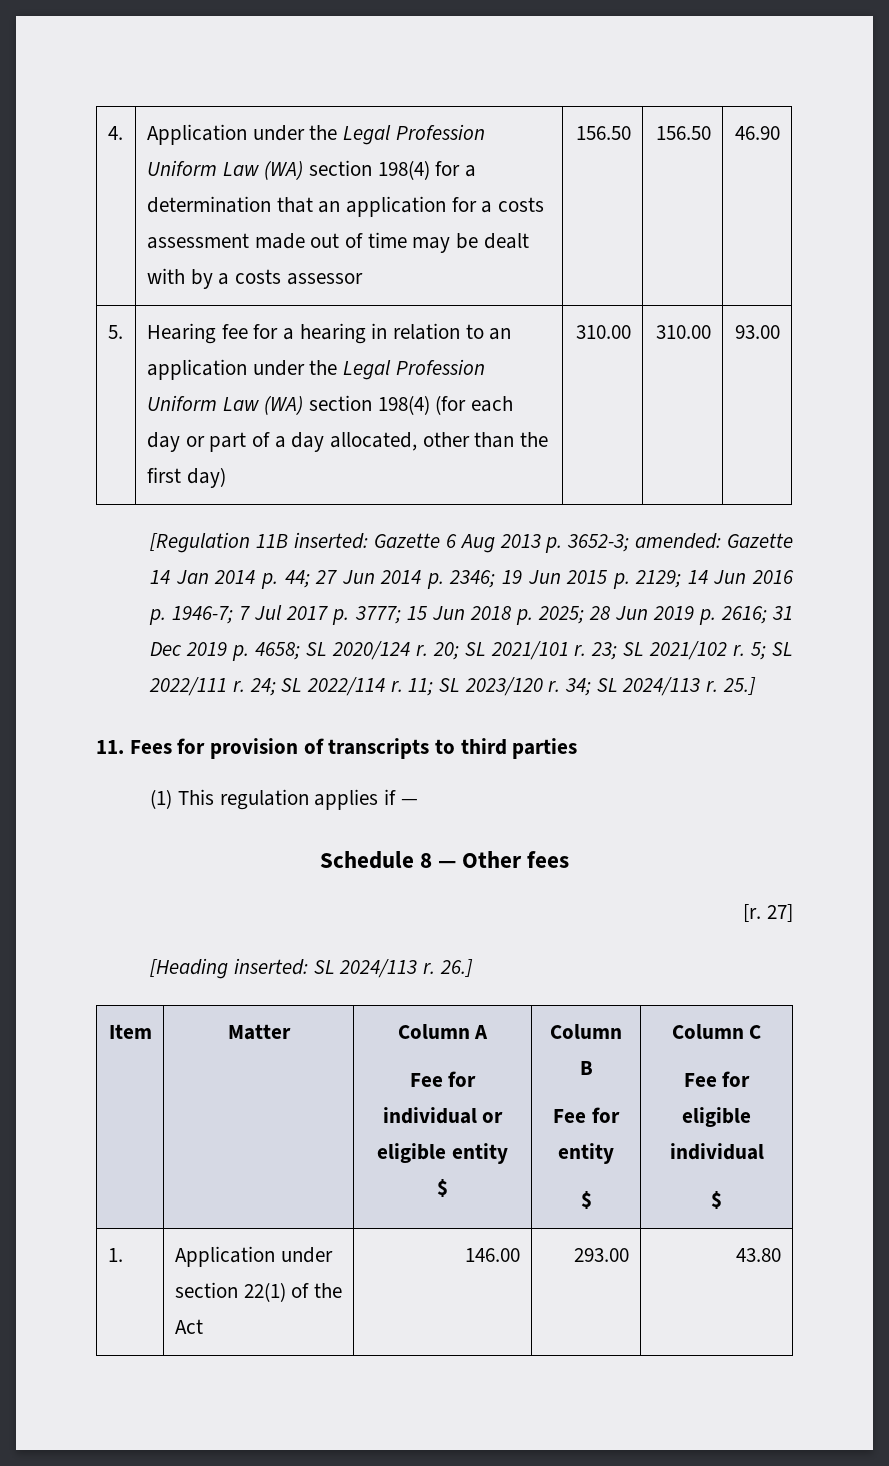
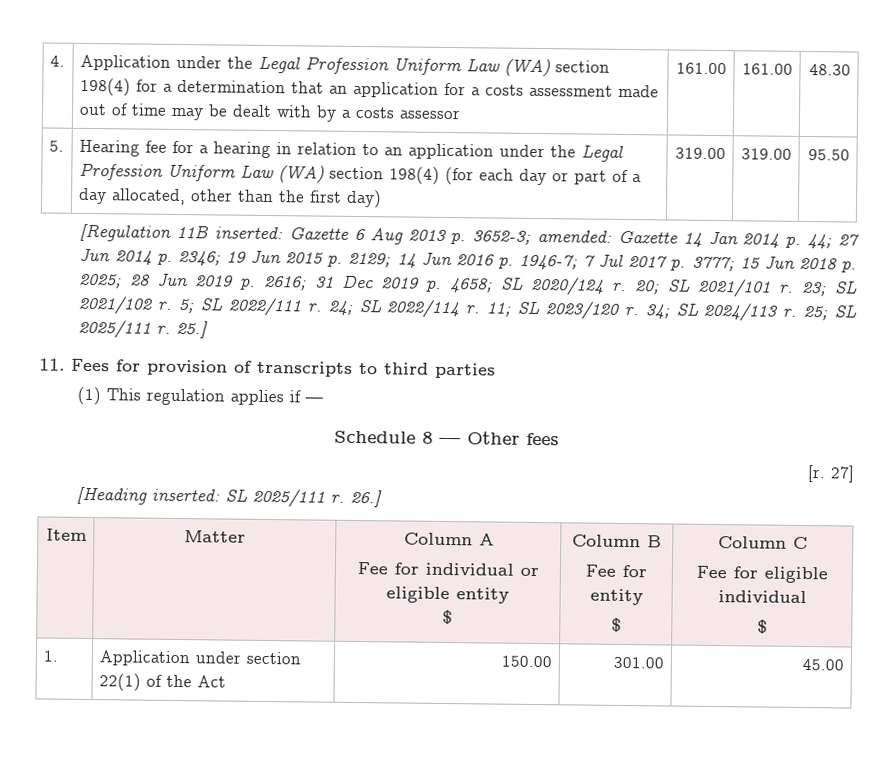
[576,126,632,140] [656,126,712,140] [735,126,781,140] 156.50 | 156.50 | 46.90 -> [676,62,728,75] [742,63,794,75] [809,64,852,76] 161.00 | 161.00 | 48.30
[576,325,632,339] [656,325,712,339] [735,325,781,339] 310.00 | 310.00 | 93.00 -> [675,147,727,160] [741,148,793,160] [808,149,851,161] 319.00 | 319.00 | 95.50
(718, 686) none -> [803,304,857,321] [78,319,172,339] 25; SL 2025/111 r.
[339,959,418,978] 2024/113 -> [252,488,326,508] 2025/111
[465,1248,521,1262] [574,1248,630,1262] [736,1248,782,1262] 146.00 | 293.00 | 43.80 -> [501,655,553,668] [613,656,665,669] [802,658,845,671] 150.00 | 301.00 | 45.00

